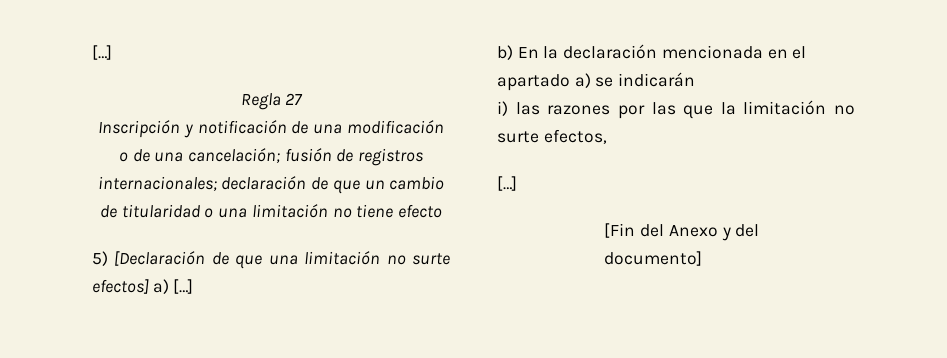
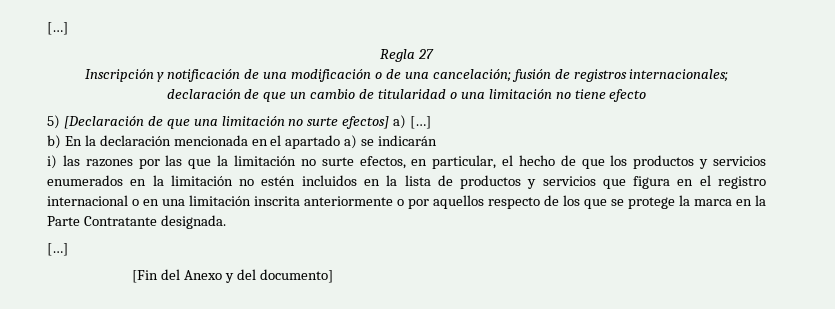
(607, 136) none -> [411,155,767,169] [47,175,767,189] [47,195,766,209] [47,215,226,229] en particular, el hecho de que los productos y servicios enumerados en la limitación no estén incluidos en la lista de productos y servicios que figura en el registro internacional o en una limitación inscrita anteriormente o por aquellos respecto de los que se protege la marca en la Parte Contratante designada.

